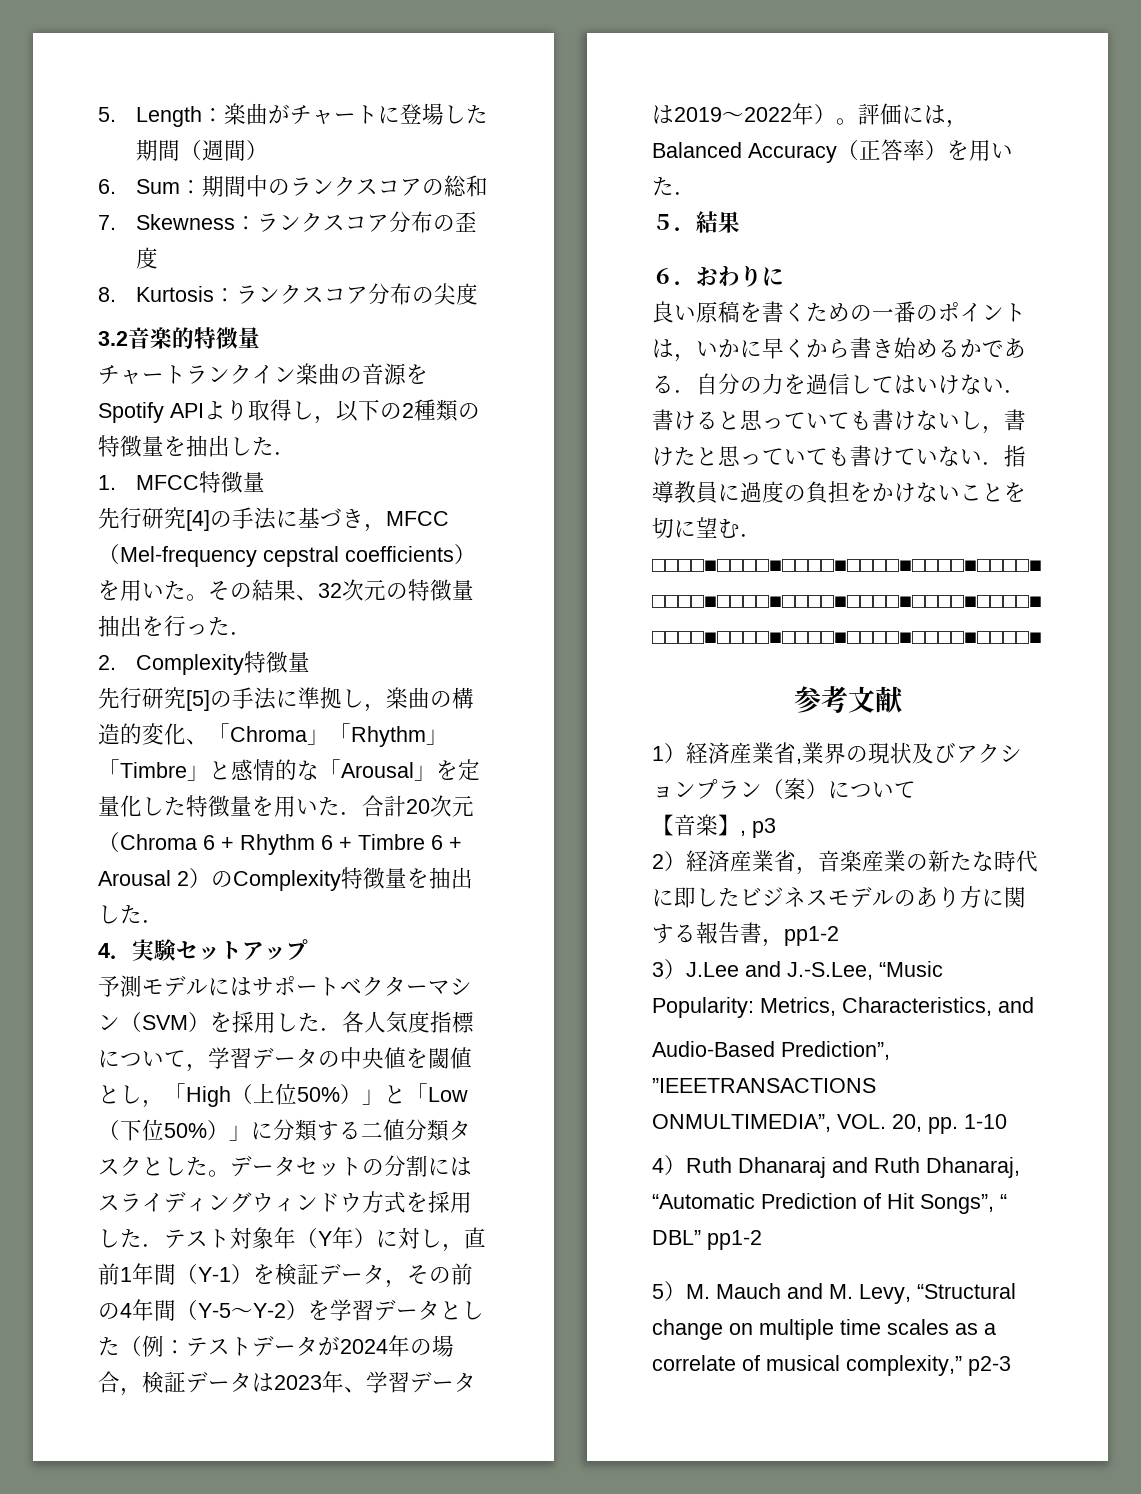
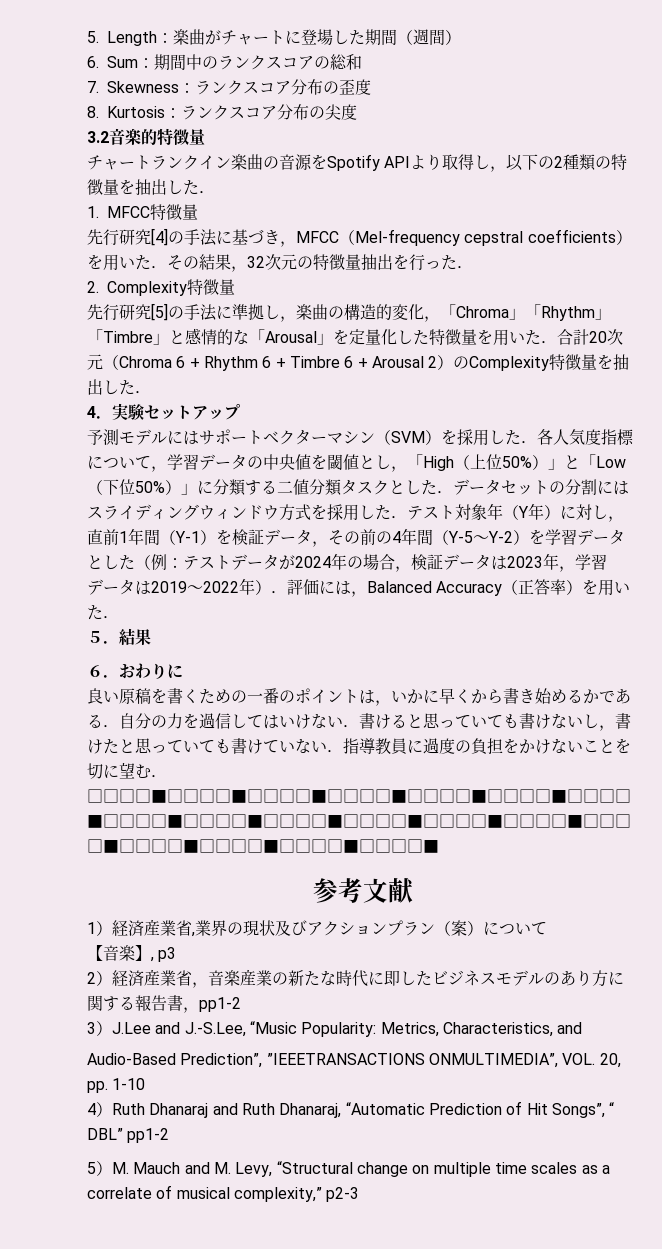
[186,594,208,601] 。 -> [151,266,167,269] ．
[296,595,318,601] 、 -> [231,266,247,272] ，
[186,739,208,745] 、 -> [424,316,440,322] ，
[208,1170,230,1177] 。 -> [437,491,453,494] ．
[344,1387,366,1393] 、 -> [559,566,575,572] ，
[836,118,858,125] 。 -> [271,591,287,594] ．

